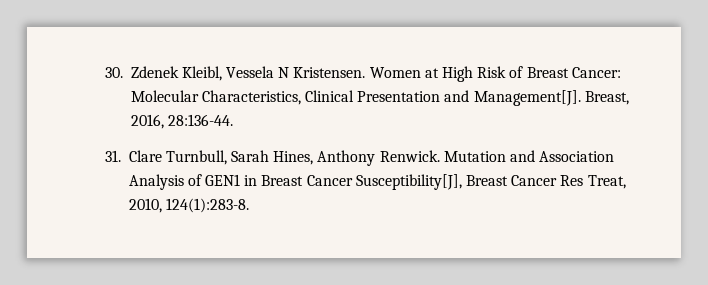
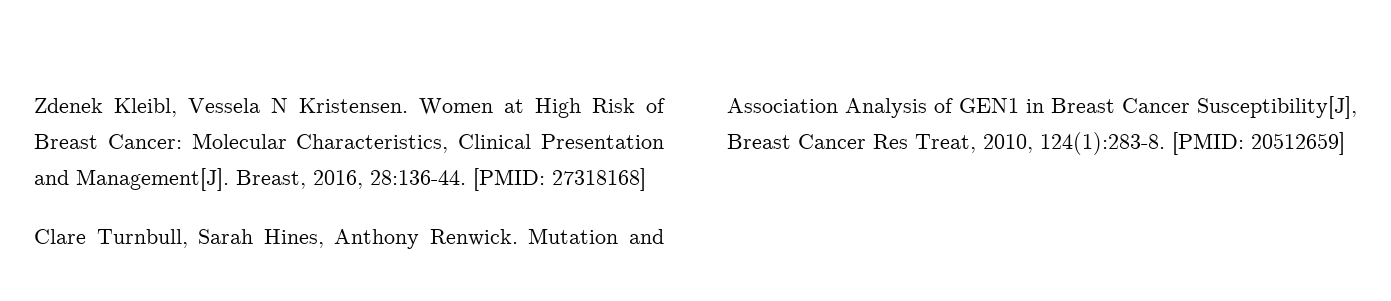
[105,67,123,78] 30. -> (34, 105) none
[105,150,121,162] // 31. -> [473,168,646,191] [PMID: 27318168] //
(249, 205) none -> [1172,132,1345,155] [PMID: 20512659]

